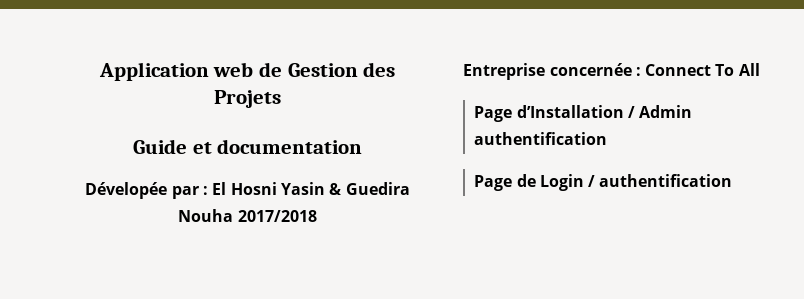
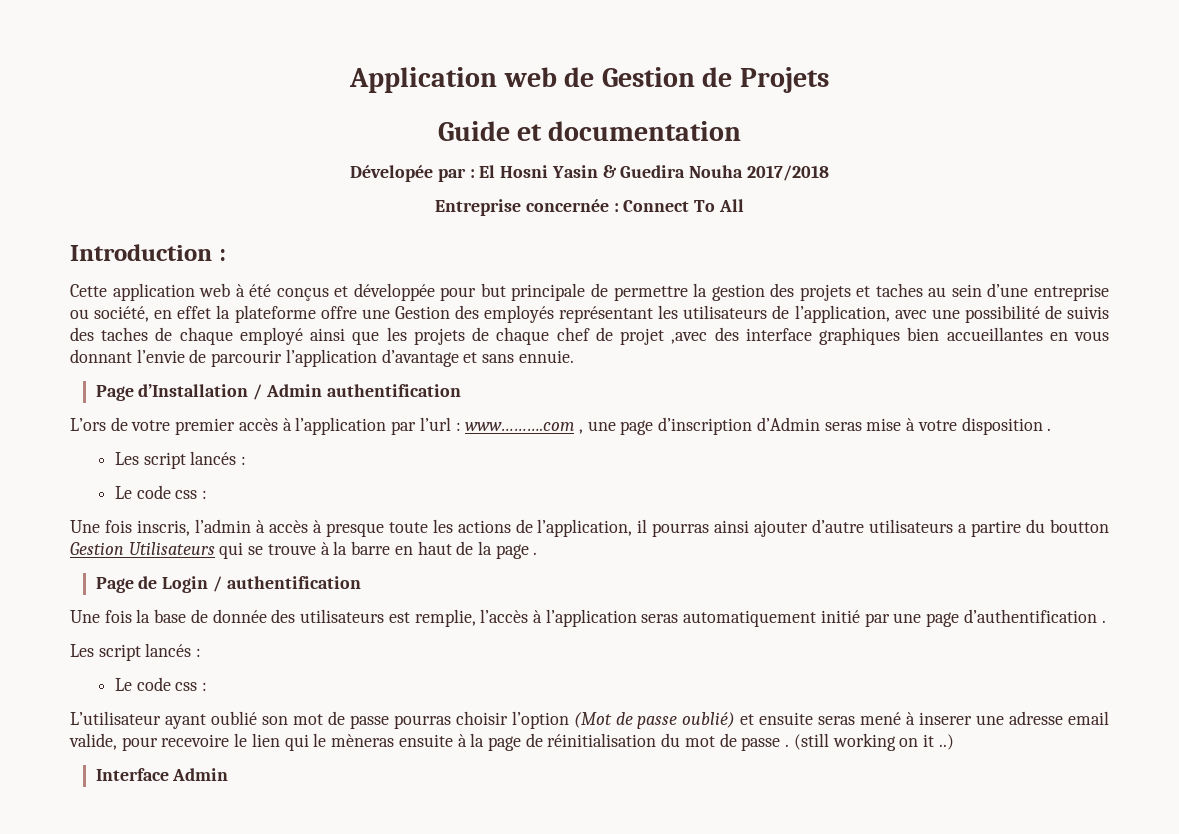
[363,62,396,77] des -> [702,67,733,87] de
(760, 69) none -> [70,244,226,261] [70,283,1109,301] [70,305,1110,323] [70,327,1109,345] [70,349,574,367] // Introduction : // Cette application web à été conçus et développée pour but principale de permettre la gestion des projets et taches au sein d’une entreprise ou société, en effet la plateforme offre une Gestion des employés représentant les utilisateurs de l’application, avec une possibilité de suivis des taches de chaque employé ainsi que les projets de chaque chef de projet ,avec des interface graphiques bien accueillantes en vous donnant l’envie de parcourir l’application d’avantage et sans ennuie.
(608, 138) none -> [70,417,1052,435] [114,451,247,469] [114,485,208,499] [70,519,1110,537] [70,541,538,559] // L’ors de votre premier accès à l’application par l’url : www……….com , une page d’inscription d’Admin seras mise à votre disposition . // Les script lancés : // Le code css : // Une fois inscris, l’admin à accès à presque toute les actions de l’application, il pourras ainsi ajouter d’autre utilisateurs a partire du boutton Gestion Utilisateurs qui se trouve à la barre en haut de la page .
(733, 180) none -> [70,609,1106,627] [70,643,202,661] [114,677,208,691] [70,711,1110,729] [69,733,954,751] [95,768,229,781] // Une fois la base de donnée des utilisateurs est remplie, l’accès à l’application seras automatiquement initié par une page d’authentification . // Les script lancés : // Le code css : // L’utilisateur ayant oublié son mot de passe pourras choisir l’option (Mot de passe oublié) et ensuite seras mené à inserer une adresse email valide, pour recevoire le lien qui le mèneras ensuite à la page de réinitialisation du mot de passe . (still working on it ..) // Interface Admin

